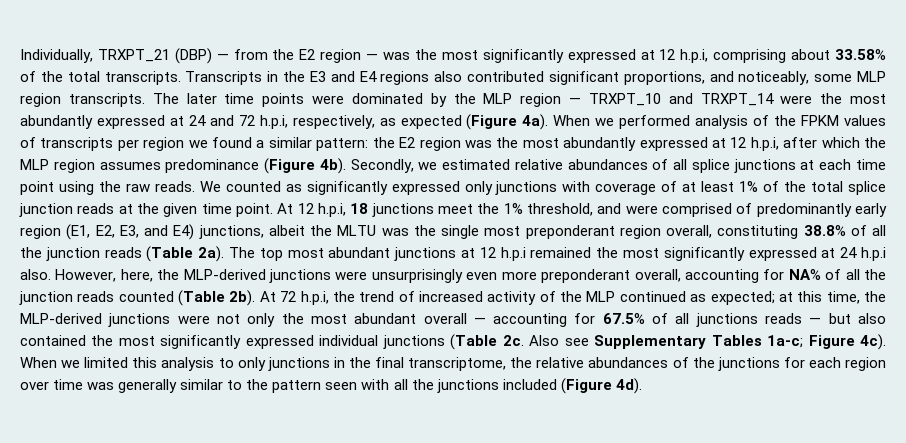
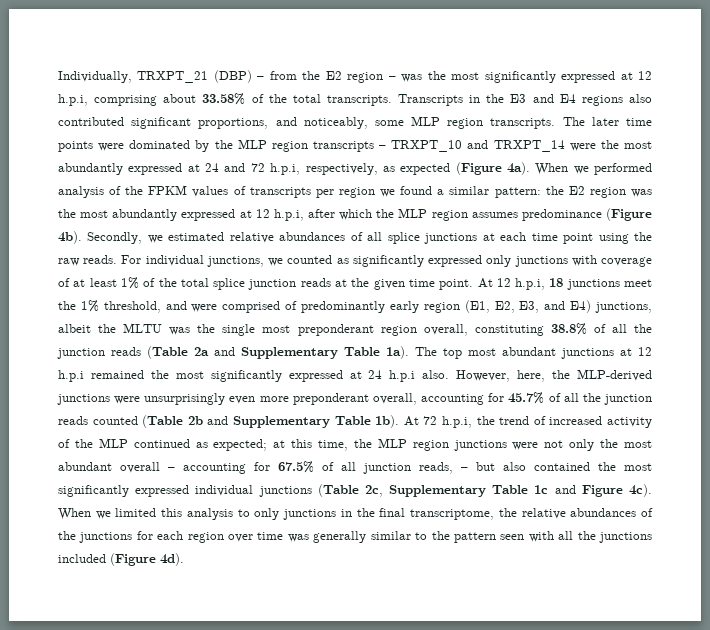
[216,54,229,60] — -> [257,76,265,80] –
[366,54,379,60] — -> [388,76,396,80] –
[569,98,581,104] — -> [313,141,387,152] transcripts –
[199,181,221,192] We -> [121,255,284,267] For individual junctions, we
[198,246,225,262] 2a). -> [194,346,409,359] 2a and Supplementary Table 1a).
[788,269,821,280] NA% -> [508,392,545,404] 45.7%
[229,290,256,306] 2b). -> [187,415,400,428] 2b and Supplementary Table 1b).
[20,313,102,324] MLP-derived -> [377,438,449,451] MLP region
[473,318,486,324] — -> [168,467,175,471] –
[695,313,822,327] junctions reads — -> [363,462,468,474] junction reads, –
[502,335,804,349] 2c. Also see Supplementary Tables 1a-c; -> [364,485,576,497] 2c, Supplementary Table 1c and

